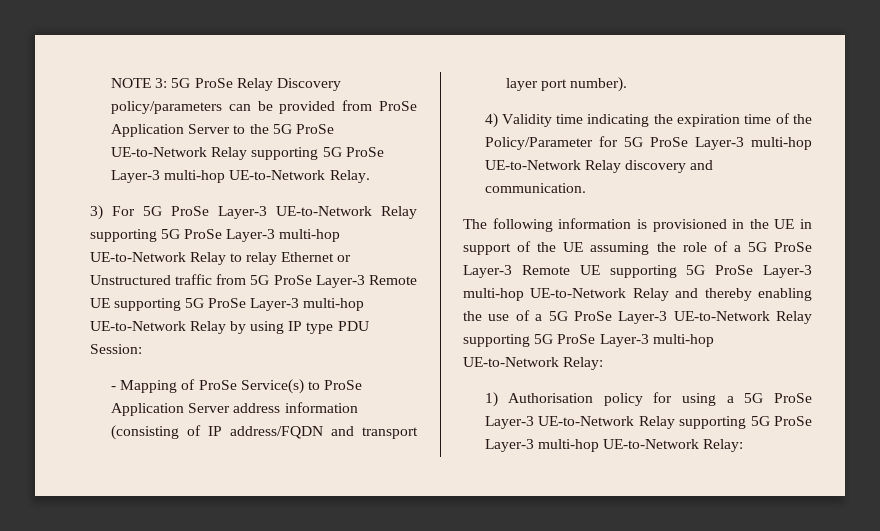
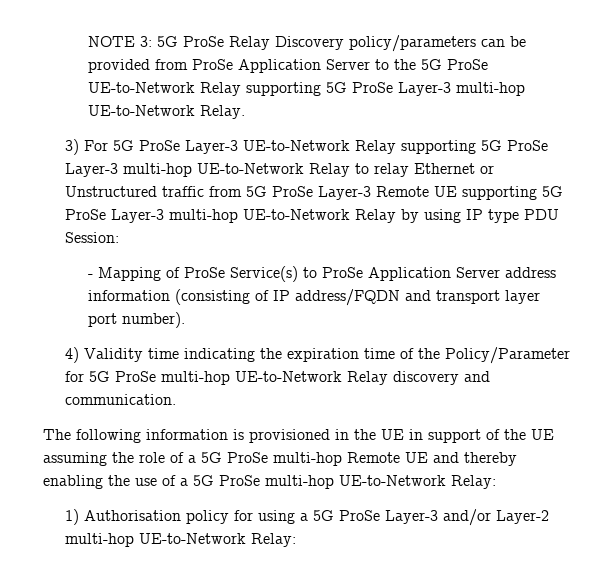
[694,137,744,150] Layer-3 -> (157, 376) none
[463,265,812,278] [463,288,669,301] Layer-3 Remote UE supporting 5G ProSe Layer-3 multi-hop UE-to-Network Relay -> [273,452,428,466] multi-hop Remote UE
[618,311,812,324] [463,334,649,347] Layer-3 UE-to-Network Relay supporting 5G ProSe Layer-3 -> (260, 480) none
[538,416,812,429] [484,439,534,452] UE-to-Network Relay supporting 5G ProSe Layer-3 -> [443,509,550,526] and/or Layer-2

